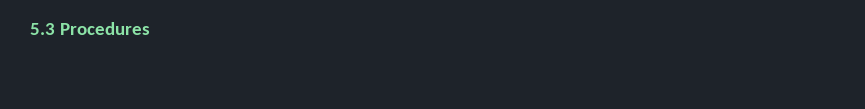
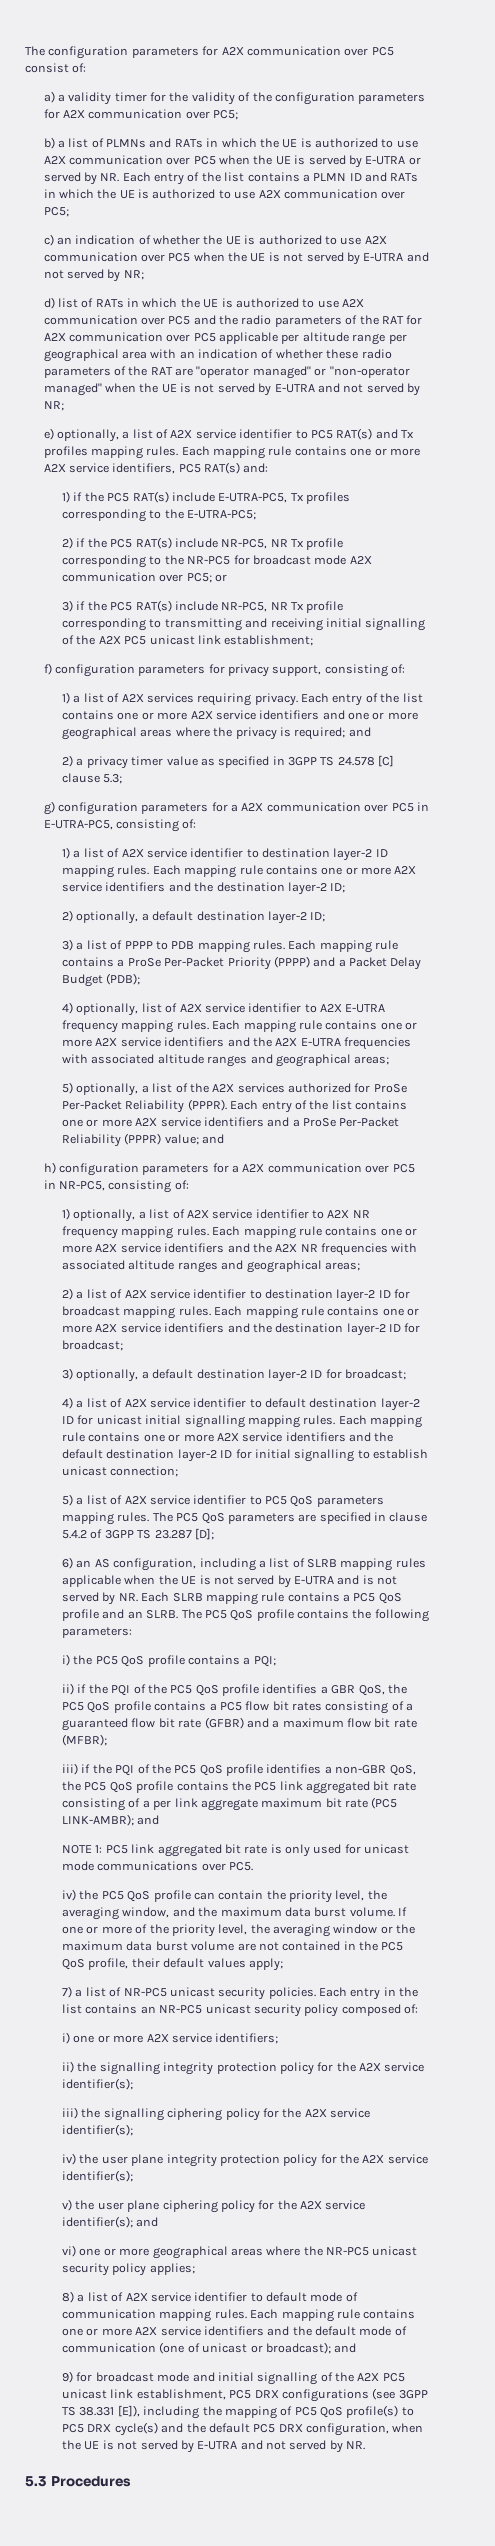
(30, 29) none -> [25,46,394,59] [25,63,87,73] [43,91,426,105] [43,109,239,120] [43,137,418,149] [43,155,421,168] [43,172,419,185] [43,189,406,199] [43,207,69,217] [43,234,387,246] [43,252,429,265] [43,269,144,282] [43,297,365,309] [43,315,423,327] [43,332,407,345] [43,349,392,362] [43,366,410,379] [43,383,421,396] [43,401,64,411] [43,428,415,442] [43,446,420,459] [43,462,269,474] [62,491,351,504] [62,509,257,522] [62,537,344,550] [62,555,372,568] [62,572,228,583] [62,600,344,613] [62,618,426,631] [62,635,314,646] [43,663,406,677] [62,692,423,706] [62,710,418,720] [62,727,371,740] [62,755,395,769] [62,773,123,784] [43,801,429,815] [43,819,197,832] [62,847,388,861] [62,865,417,878] [62,882,346,895] [62,910,326,924] [62,939,399,953] [62,956,422,970] [62,973,141,987] [62,1002,386,1016] [62,1020,418,1033] [62,1037,412,1050] [62,1054,390,1067] [62,1082,407,1096] [62,1099,408,1113] [62,1117,400,1127] [62,1133,225,1147] [43,1162,415,1176] [43,1180,189,1193] [62,1208,370,1222] [62,1226,418,1239] [62,1243,418,1256] [62,1260,360,1273] [62,1288,411,1302] [62,1306,420,1319] [62,1323,421,1336] [62,1340,124,1351] [62,1368,407,1382] [62,1397,420,1411] [62,1415,423,1428] [62,1432,394,1442] [62,1449,429,1462] [62,1466,179,1477] [62,1494,384,1507] [62,1512,428,1525] [62,1528,214,1540] [62,1557,426,1571] [62,1575,398,1588] [62,1592,402,1605] [62,1609,429,1622] [62,1627,133,1638] [62,1654,276,1667] [62,1683,407,1696] [62,1701,414,1714] [62,1717,417,1731] [62,1734,108,1746] [62,1763,416,1776] [62,1781,416,1794] [62,1797,398,1811] [62,1814,160,1826] [62,1844,410,1857] [62,1861,254,1871] [62,1889,387,1903] [62,1907,408,1920] [62,1924,416,1937] [62,1941,404,1951] [62,1958,283,1971] [62,1986,419,2000] [62,2004,419,2017] [62,2032,279,2044] [62,2061,425,2075] [62,2078,134,2090] [62,2107,371,2121] [62,2124,134,2136] [62,2153,428,2167] [62,2170,134,2182] [62,2199,366,2213] [62,2216,159,2228] [62,2245,418,2259] [62,2263,195,2276] [62,2291,358,2303] [62,2309,416,2322] [62,2326,407,2336] [62,2342,357,2354] [62,2371,405,2385] [62,2388,428,2402] [62,2405,414,2419] [62,2422,424,2436] [62,2440,366,2453] The configuration parameters for A2X communication over PC5 consist of: // a) a validity timer for the validity of the configuration parameters for A2X communication over PC5; // b) a list of PLMNs and RATs in which the UE is authorized to use A2X communication over PC5 when the UE is served by E-UTRA or served by NR. Each entry of the list contains a PLMN ID and RATs in which the UE is authorized to use A2X communication over PC5; // c) an indication of whether the UE is authorized to use A2X communication over PC5 when the UE is not served by E-UTRA and not served by NR; // d) list of RATs in which the UE is authorized to use A2X communication over PC5 and the radio parameters of the RAT for A2X communication over PC5 applicable per altitude range per geographical area with an indication of whether these radio parameters of the RAT are "operator managed" or "non-operator managed" when the UE is not served by E-UTRA and not served by NR; // e) optionally, a list of A2X service identifier to PC5 RAT(s) and Tx profiles mapping rules. Each mapping rule contains one or more A2X service identifiers, PC5 RAT(s) and: // 1) if the PC5 RAT(s) include E-UTRA-PC5, Tx profiles corresponding to the E-UTRA-PC5; // 2) if the PC5 RAT(s) include NR-PC5, NR Tx profile corresponding to the NR-PC5 for broadcast mode A2X communication over PC5; or // 3) if the PC5 RAT(s) include NR-PC5, NR Tx profile corresponding to transmitting and receiving initial signalling of the A2X PC5 unicast link establishment; // f) configuration parameters for privacy support, consisting of: // 1) a list of A2X services requiring privacy. Each entry of the list contains one or more A2X service identifiers and one or more geographical areas where the privacy is required; and // 2) a privacy timer value as specified in 3GPP TS 24.578 [C] clause 5.3; // g) configuration parameters for a A2X communication over PC5 in E-UTRA-PC5, consisting of: // 1) a list of A2X service identifier to destination layer-2 ID mapping rules. Each mapping rule contains one or more A2X service identifiers and the destination layer-2 ID; // 2) optionally, a default destination layer-2 ID; // 3) a list of PPPP to PDB mapping rules. Each mapping rule contains a ProSe Per-Packet Priority (PPPP) and a Packet Delay Budget (PDB); // 4) optionally, list of A2X service identifier to A2X E-UTRA frequency mapping rules. Each mapping rule contains one or more A2X service identifiers and the A2X E-UTRA frequencies with associated altitude ranges and geographical areas; // 5) optionally, a list of the A2X services authorized for ProSe Per-Packet Reliability (PPPR). Each entry of the list contains one or more A2X service identifiers and a ProSe Per-Packet Reliability (PPPR) value; and // h) configuration parameters for a A2X communication over PC5 in NR-PC5, consisting of: // 1) optionally, a list of A2X service identifier to A2X NR frequency mapping rules. Each mapping rule contains one or more A2X service identifiers and the A2X NR frequencies with associated altitude ranges and geographical areas; // 2) a list of A2X service identifier to destination layer-2 ID for broadcast mapping rules. Each mapping rule contains one or more A2X service identifiers and the destination layer-2 ID for broadcast; // 3) optionally, a default destination layer-2 ID for broadcast; // 4) a list of A2X service identifier to default destination layer-2 ID for unicast initial signalling mapping rules. Each mapping rule contains one or more A2X service identifiers and the default destination layer-2 ID for initial signalling to establish unicast connection; // 5) a list of A2X service identifier to PC5 QoS parameters mapping rules. The PC5 QoS parameters are specified in clause 5.4.2 of 3GPP TS 23.287 [D]; // 6) an AS configuration, including a list of SLRB mapping rules applicable when the UE is not served by E-UTRA and is not served by NR. Each SLRB mapping rule contains a PC5 QoS profile and an SLRB. The PC5 QoS profile contains the following parameters: // i) the PC5 QoS profile contains a PQI; // ii) if the PQI of the PC5 QoS profile identifies a GBR QoS, the PC5 QoS profile contains a PC5 flow bit rates consisting of a guaranteed flow bit rate (GFBR) and a maximum flow bit rate (MFBR); // iii) if the PQI of the PC5 QoS profile identifies a non-GBR QoS, the PC5 QoS profile contains the PC5 link aggregated bit rate consisting of a per link aggregate maximum bit rate (PC5 LINK-AMBR); and // NOTE 1: PC5 link aggregated bit rate is only used for unicast mode communications over PC5. // iv) the PC5 QoS profile can contain the priority level, the averaging window, and the maximum data burst volume. If one or more of the priority level, the averaging window or the maximum data burst volume are not contained in the PC5 QoS profile, their default values apply; // 7) a list of NR-PC5 unicast security policies. Each entry in the list contains an NR-PC5 unicast security policy composed of: // i) one or more A2X service identifiers; // ii) the signalling integrity protection policy for the A2X service identifier(s); // iii) the signalling ciphering policy for the A2X service identifier(s); // iv) the user plane integrity protection policy for the A2X service identifier(s); // v) the user plane ciphering policy for the A2X service identifier(s); and // vi) one or more geographical areas where the NR-PC5 unicast security policy applies; // 8) a list of A2X service identifier to default mode of communication mapping rules. Each mapping rule contains one or more A2X service identifiers and the default mode of communication (one of unicast or broadcast); and // 9) for broadcast mode and initial signalling of the A2X PC5 unicast link establishment, PC5 DRX configurations (see 3GPP TS 38.331 [E]), including the mapping of PC5 QoS profile(s) to PC5 DRX cycle(s) and the default PC5 DRX configuration, when the UE is not served by E-UTRA and not served by NR. //

